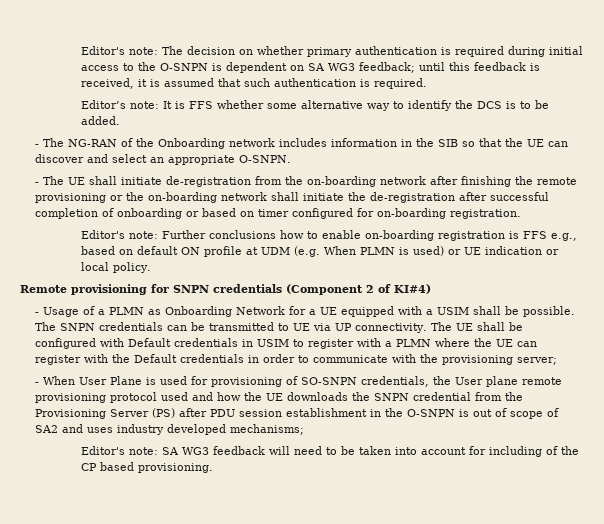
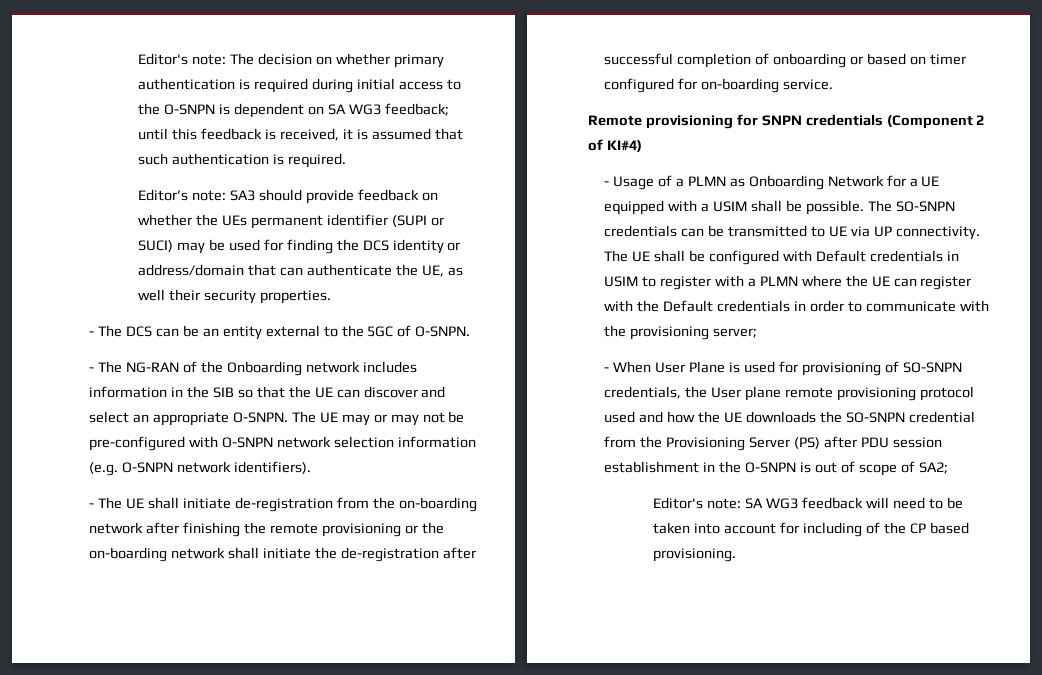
[163,100,550,111] [81,116,121,125] It is FFS whether some alternative way to identify the DCS is to be added. -> [230,189,438,204] [138,214,444,229] [138,239,461,254] [138,264,463,277] [138,289,331,304] [89,325,471,340] SA3 should provide feedback on whether the UEs permanent identifier (SUPI or SUCI) may be used for finding the DCS identity or address/domain that can authenticate the UE, as well their security properties. // - The DCS can be an entity external to the 5GC of O-SNPN.
(292, 159) none -> [291,411,465,426] [89,436,476,451] [89,461,312,476] The UE may or may not be pre-configured with O-SNPN network selection information (e.g. O-SNPN network identifiers).
[450,209,522,219] [81,230,578,241] [81,246,560,257] [81,262,152,273] registration. // Editor's note: Further conclusions how to enable on-boarding registration is FFS e.g., based on default ON profile at UDM (e.g. When PLMN is used) or UE indication or local policy. -> [783,79,834,90] service.
[60,323,96,331] SNPN -> [895,201,955,212] SO-SNPN
[374,393,410,401] SNPN -> [845,412,905,423] SO-SNPN
[35,424,305,435] SA2 and uses industry developed mechanisms; -> [918,462,948,474] SA2;

